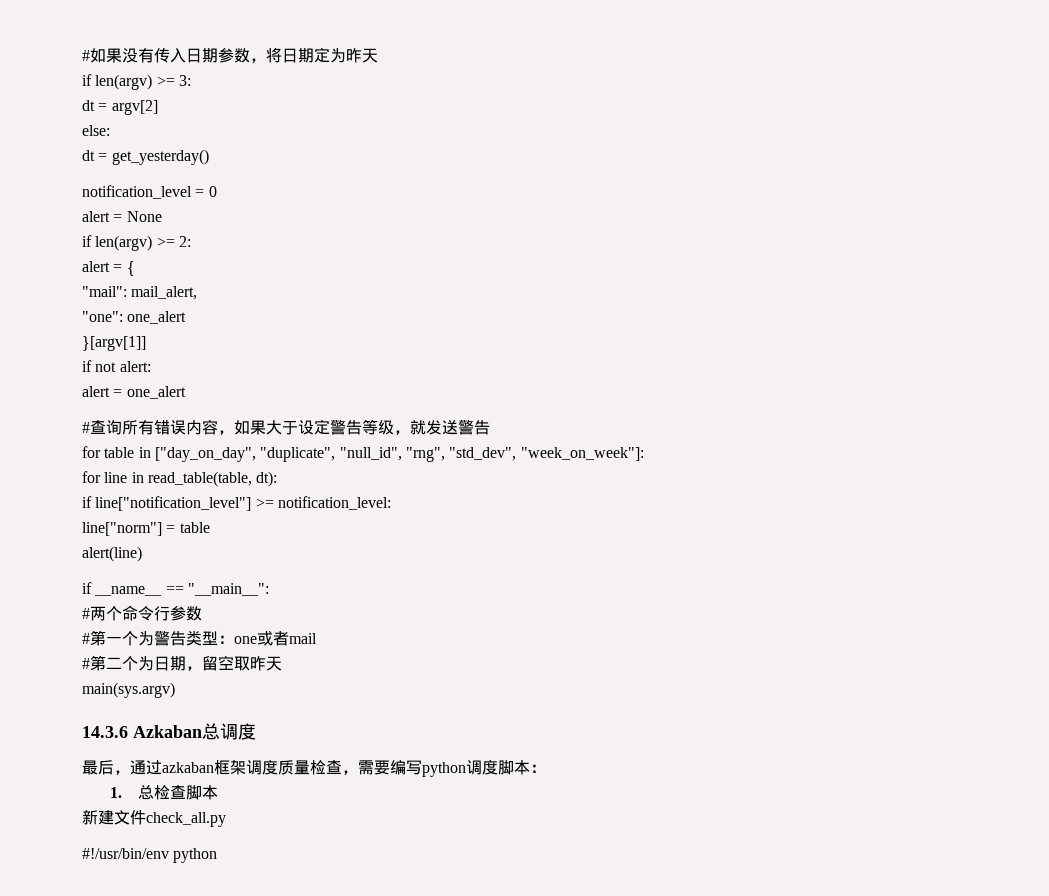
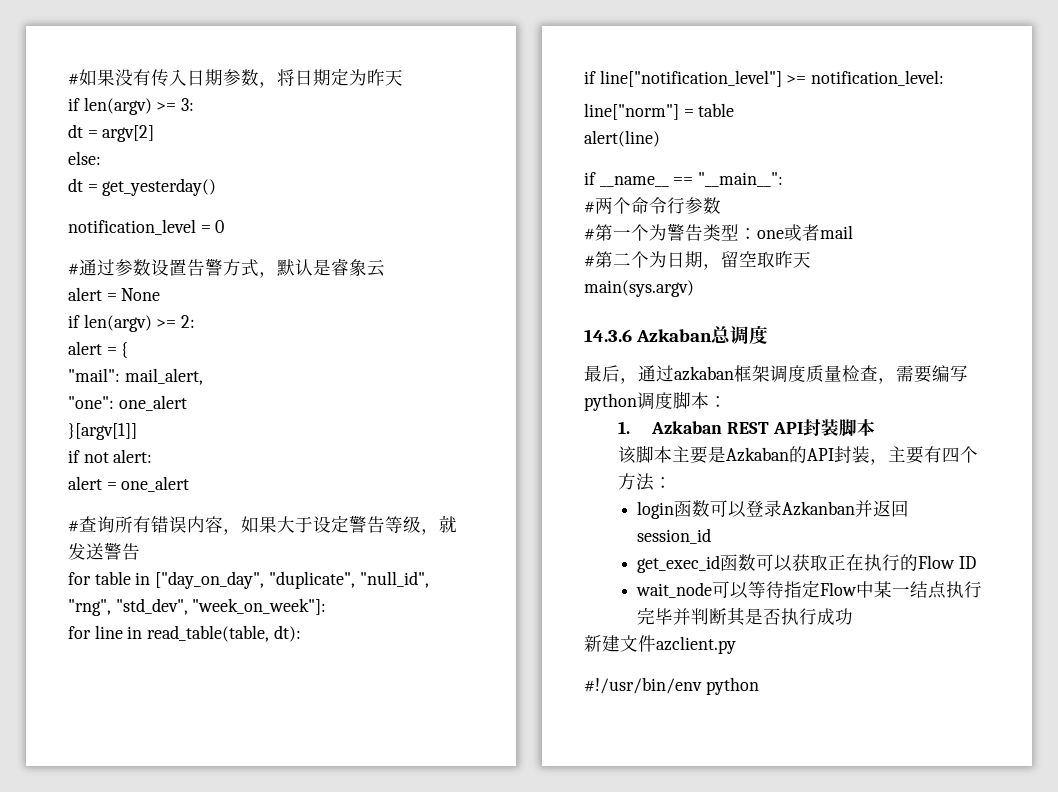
(217, 191) none -> [68,258,385,278] // #通过参数设置告警方式，默认是睿象云
[138,785,219,800] 总检查脚本 -> [651,419,875,436] [618,445,979,465] [618,473,673,491] [637,500,910,519] [637,528,712,544] [637,554,977,573] [636,580,983,599] [637,607,854,626] Azkaban REST API封装脚本 // 该脚本主要是Azkaban的API封装，主要有四个方法： // login函数可以登录Azkanban并返回session_id // get_exec_id函数可以获取正在执行的Flow ID // wait_node可以等待指定Flow中某一结点执行完毕并判断其是否执行成功
[146,812,226,827] check_all.py -> [656,636,736,654] azclient.py

